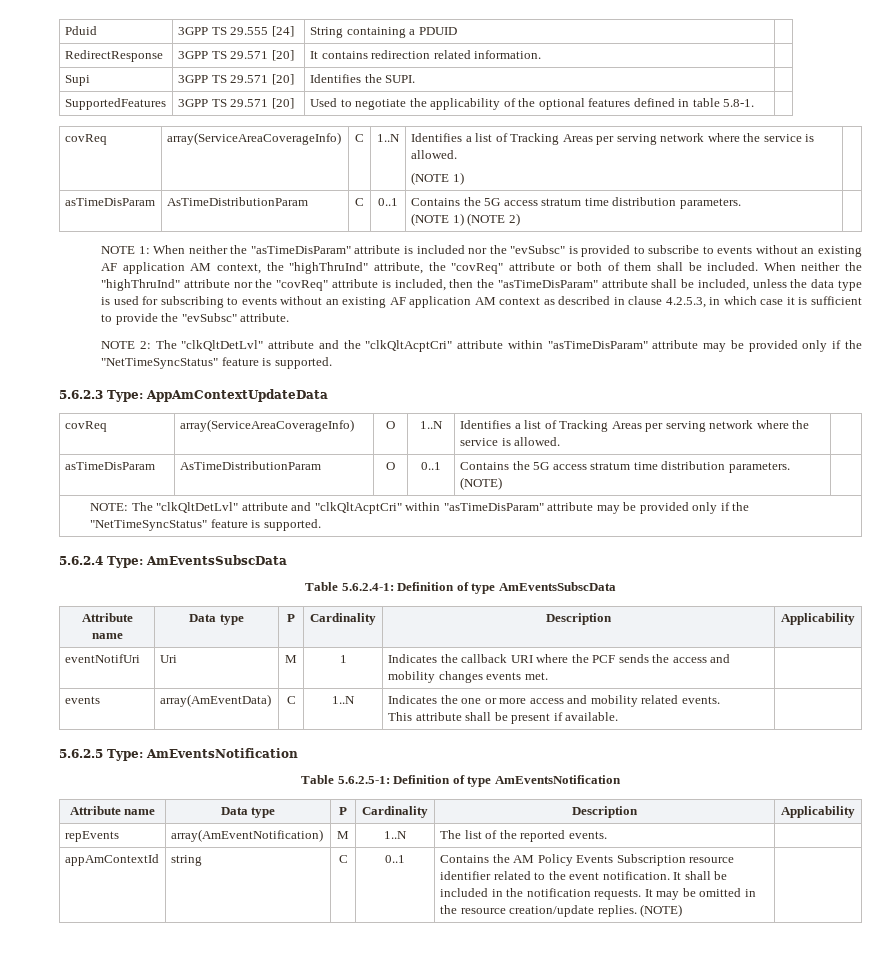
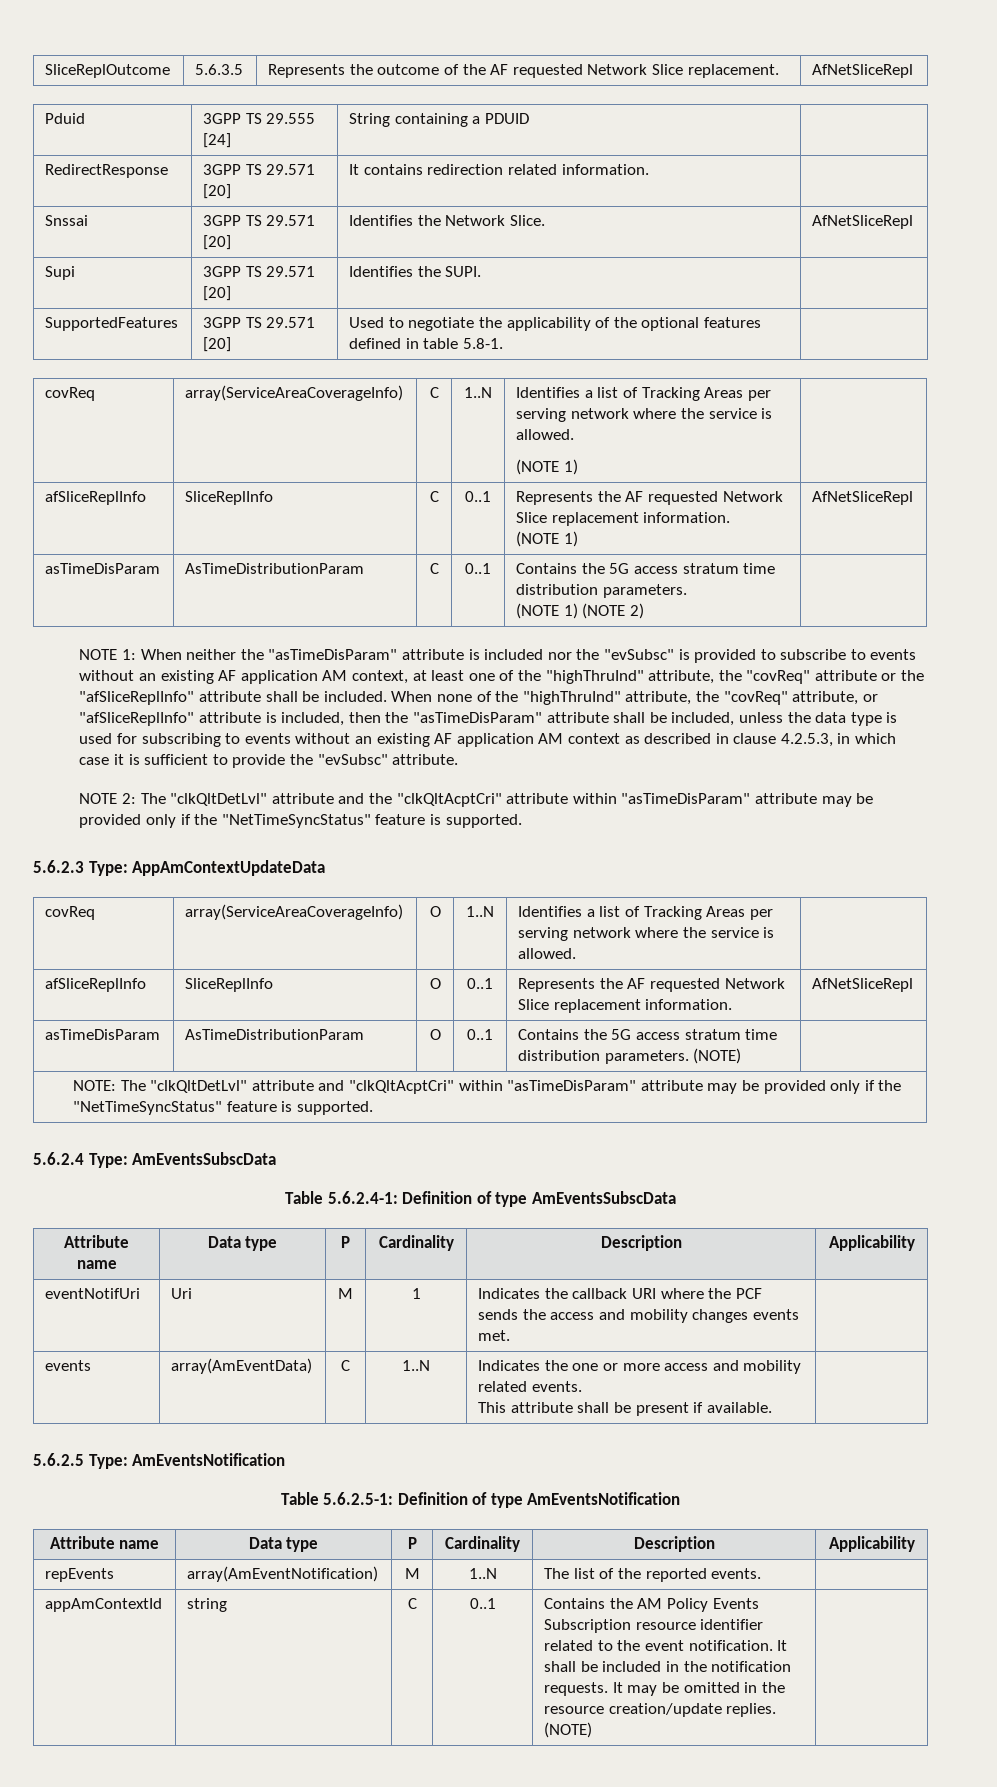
(64, 30) none -> [45,64,171,78] [195,64,244,75] [268,64,779,78] [812,64,914,78] SliceReplOutcome | 5.6.3.5 | Represents the outcome of the AF requested Network Slice replacement. | AfNetSliceRepl //
(542, 54) none -> [45,215,89,226] [203,215,316,226] [203,235,232,250] [349,215,545,226] [812,215,914,229] // Snssai | 3GPP TS 29.571 [20] | Identifies the Network Slice. | AfNetSliceRepl
(464, 178) none -> [45,491,147,505] [185,491,274,505] [429,491,439,502] [465,491,491,502] [516,491,783,505] [516,512,731,526] [516,531,578,547] [812,491,914,505] // afSliceReplInfo | SliceReplInfo | C | 0..1 | Represents the AF requested Network Slice replacement information. // (NOTE 1) | AfNetSliceRepl
(262, 268) none -> [412,670,515,681] at least one of
[577,262,652,271] both of them -> [901,670,925,681] [79,691,262,705] the "afSliceReplInfo" attribute
[801,262,862,271] [101,279,329,291] neither the "highThruInd" attribute nor the "covReq" -> [436,691,878,705] [79,712,195,726] none of the "highThruInd" attribute, the "covReq" attribute, or "afSliceReplInfo"
(561, 441) none -> [45,978,147,992] [185,978,274,992] [429,978,441,989] [467,978,493,989] [518,978,785,992] [518,999,733,1013] [812,978,914,992] // afSliceReplInfo | SliceReplInfo | O | 0..1 | Represents the AF requested Network Slice replacement information. | AfNetSliceRepl

